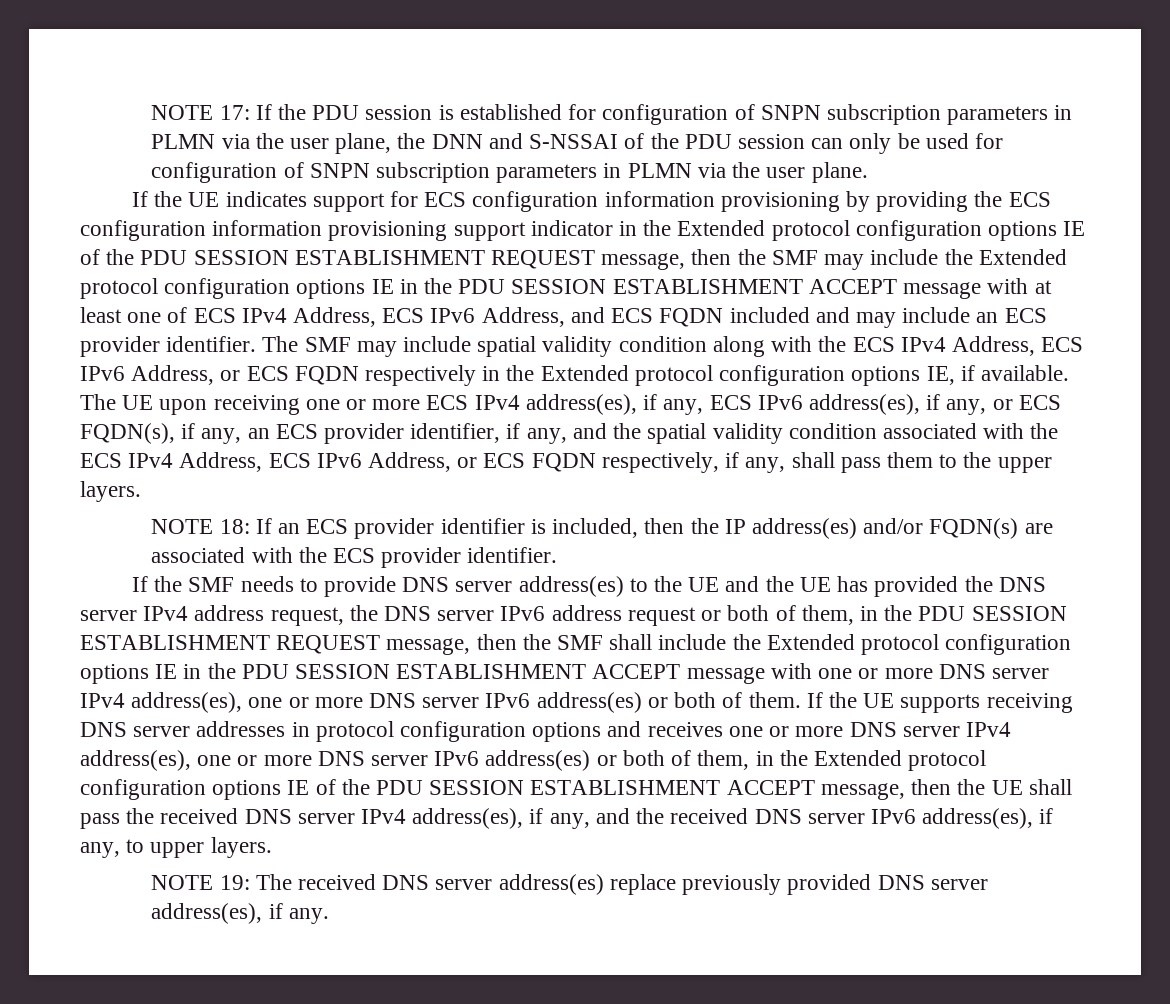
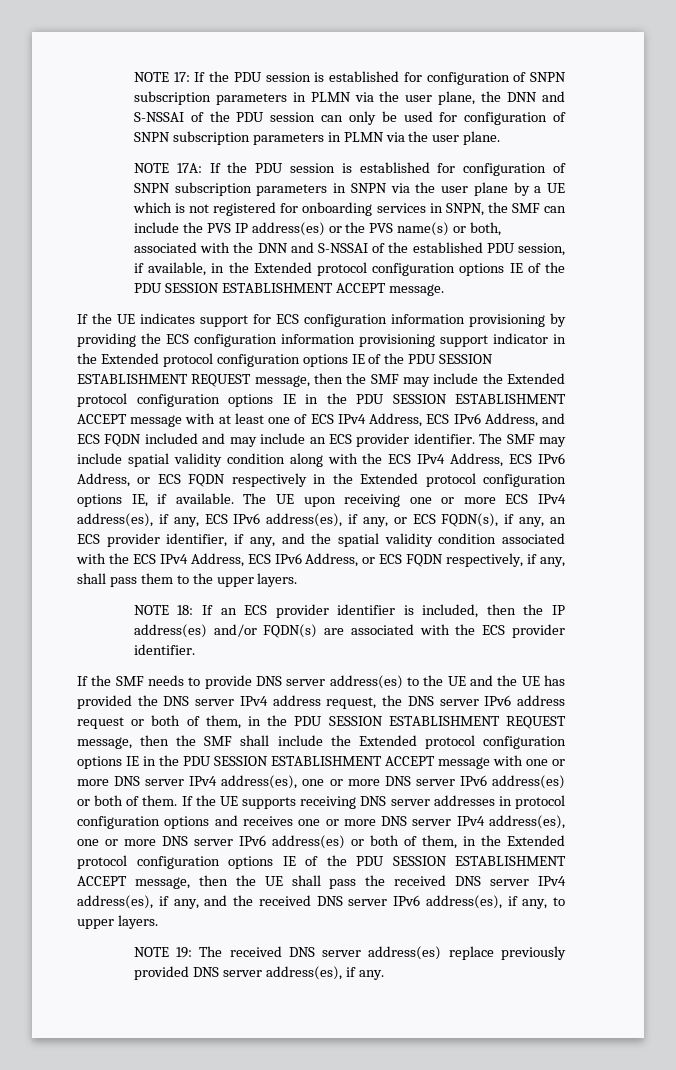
(868, 172) none -> [133,162,566,176] [133,182,565,196] [132,202,566,216] [133,222,502,236] [133,242,566,256] [133,262,566,276] [133,283,444,296] // NOTE 17A: If the PDU session is established for configuration of SNPN subscription parameters in SNPN via the user plane by a UE which is not registered for onboarding services in SNPN, the SMF can include the PVS IP address(es) or the PVS name(s) or both, associated with the DNN and S-NSSAI of the established PDU session, if available, in the Extended protocol configuration options IE of the PDU SESSION ESTABLISHMENT ACCEPT message.

